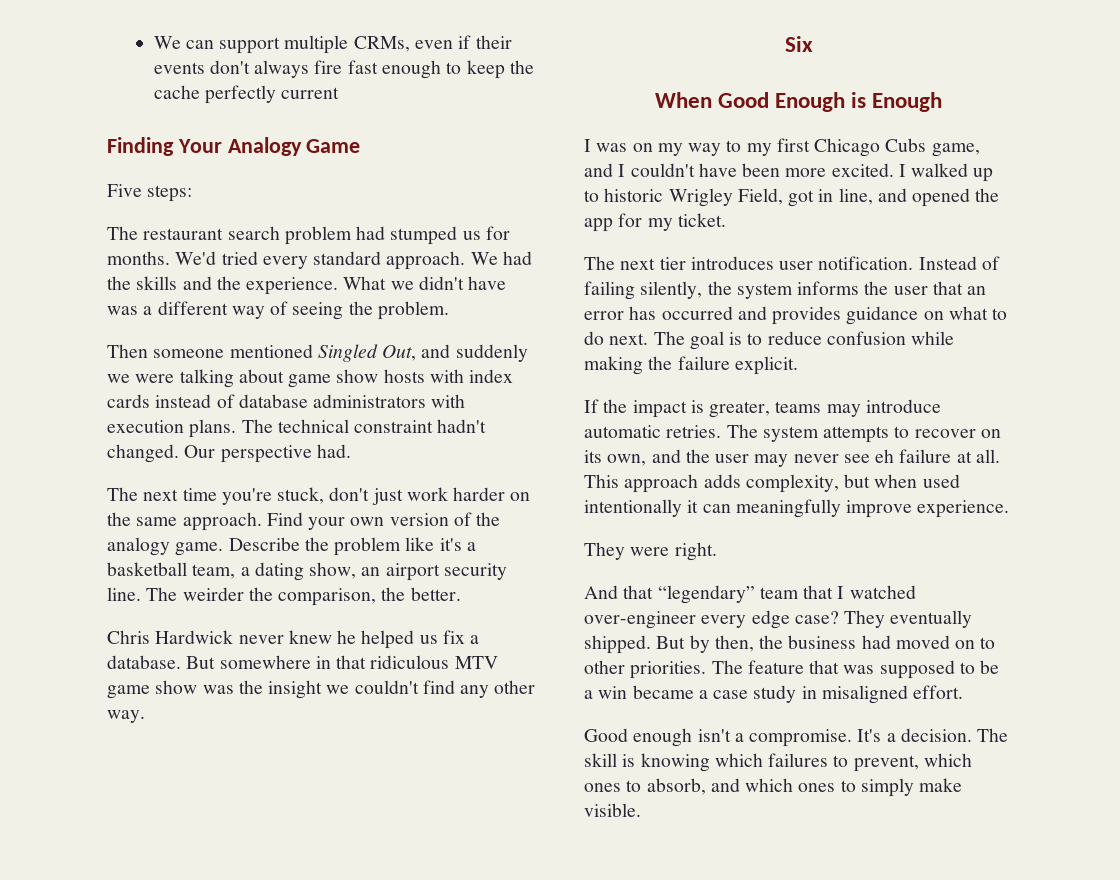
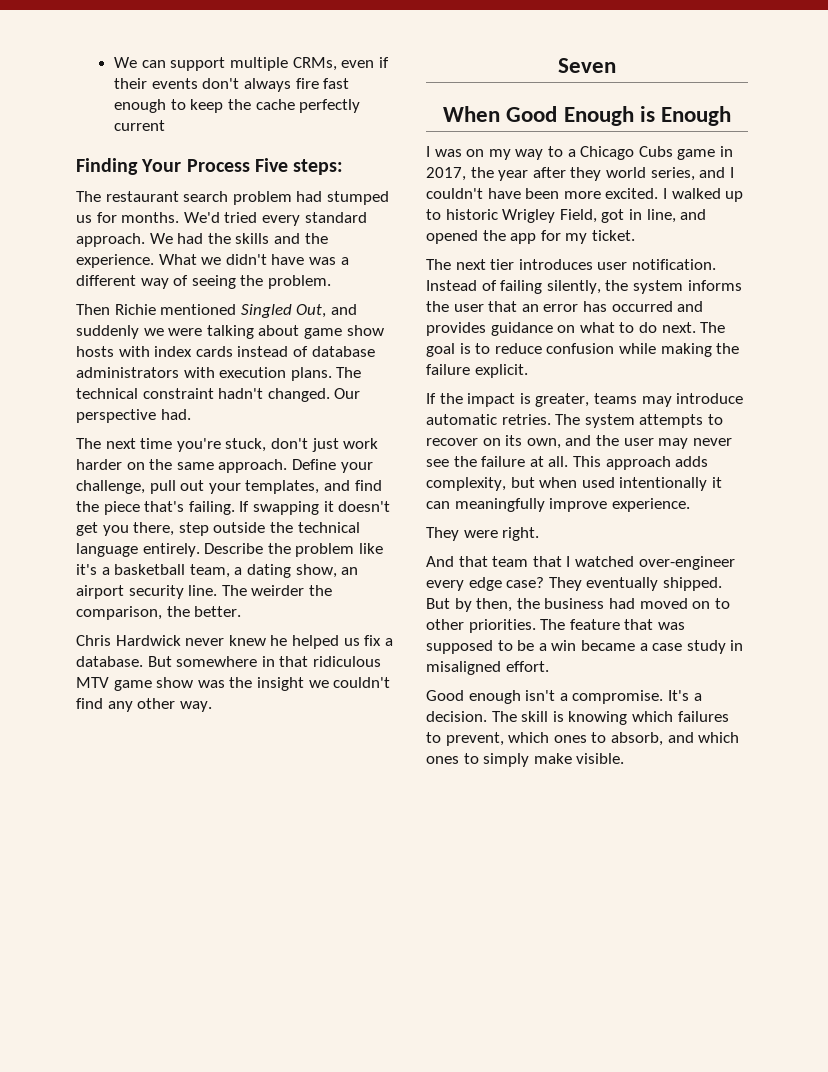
[227,137,361,156] Analogy Game // -> [186,159,250,172] Process
[153,349,225,358] someone -> [114,304,156,315] Richie
[266,512,501,530] [107,537,224,556] Find your own version of the analogy game. -> [291,459,373,473] [76,480,382,494] [76,501,391,515] [76,522,360,536] [76,543,200,557] Define your challenge, pull out your templates, and find the piece that's failing. If swapping it doesn't get you there, step outside the technical language entirely.
[784,36,813,52] Six -> [558,58,616,73] Seven
[746,138,980,157] my first Chicago Cubs game, -> [567,146,733,160] [426,167,695,181] a Chicago Cubs game in 2017, the year after they world series,
[875,449,895,463] eh -> [453,456,477,467] the
[657,585,755,604] “legendary” -> (488, 561) none

